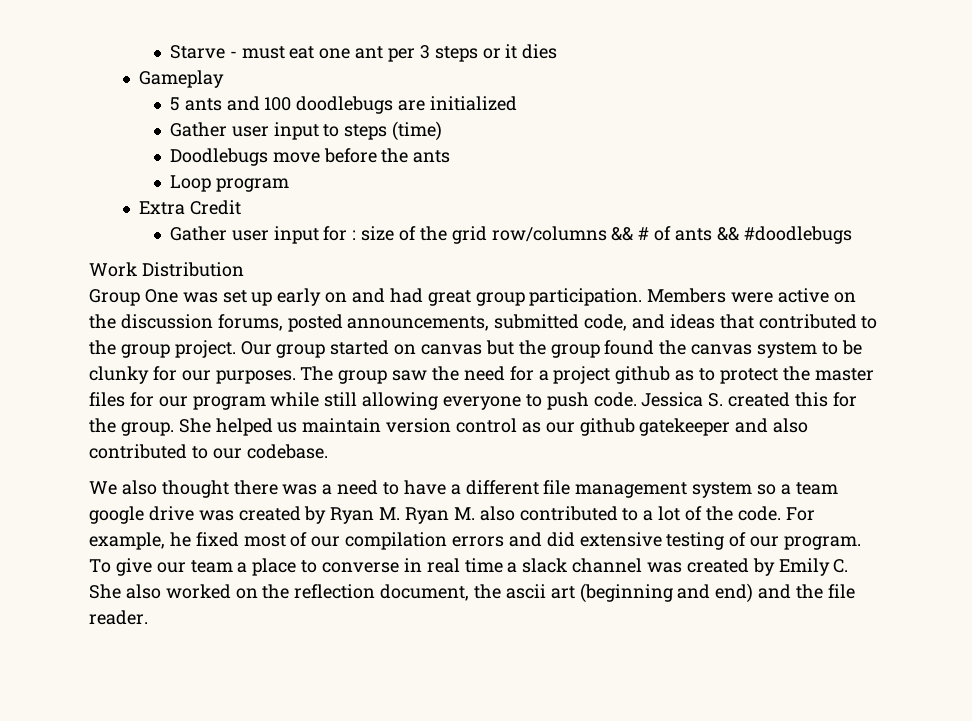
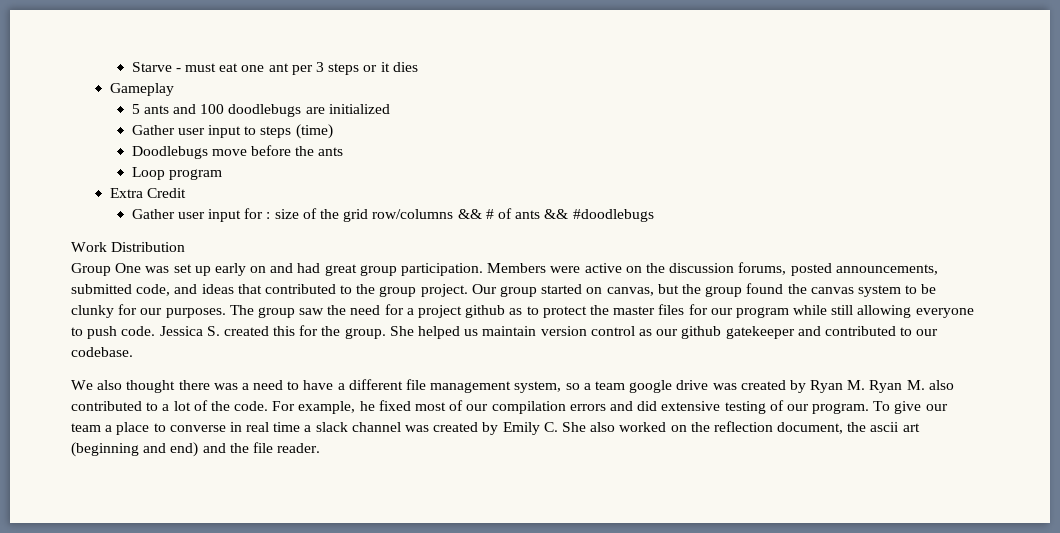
[421,344,483,355] canvas -> [606,287,654,296] canvas,
[773,418,809,433] also -> (821, 331) none
[692,482,753,498] system -> [514,381,562,393] system,

